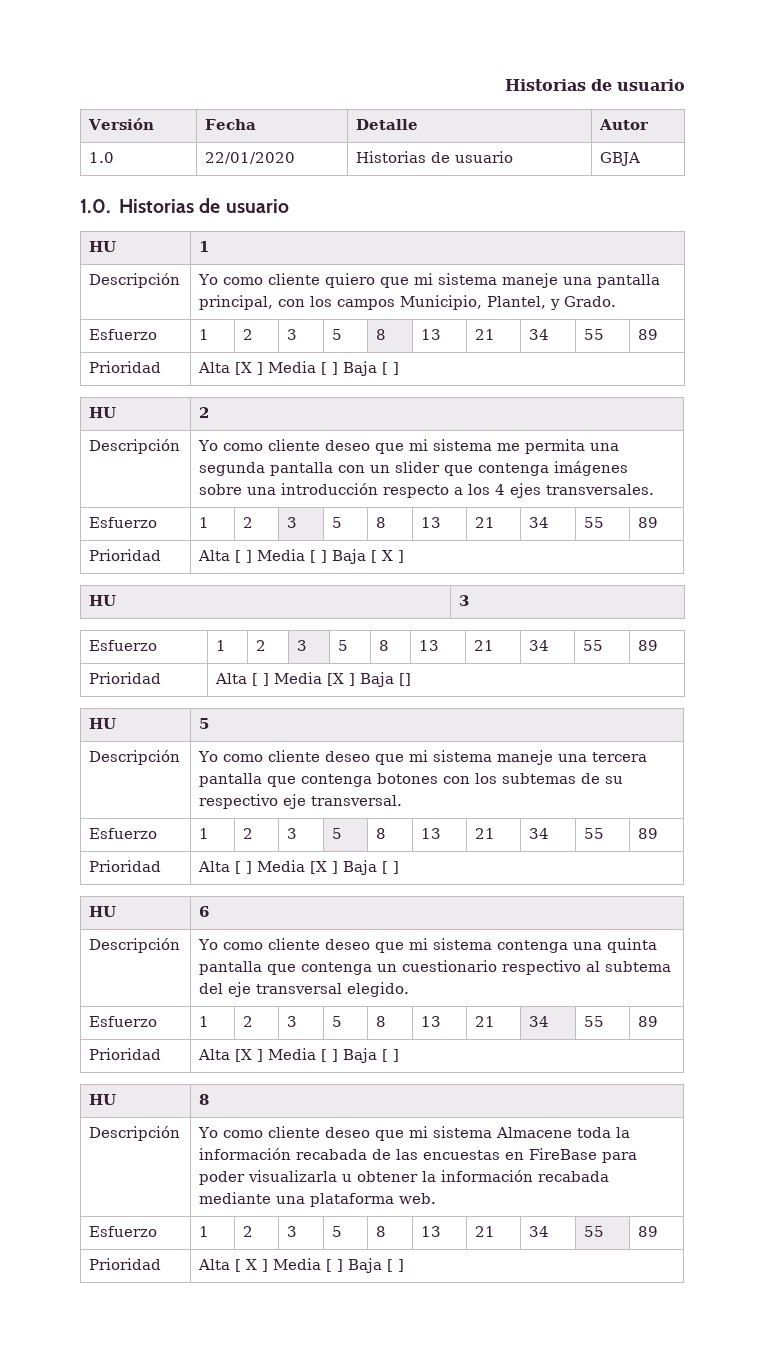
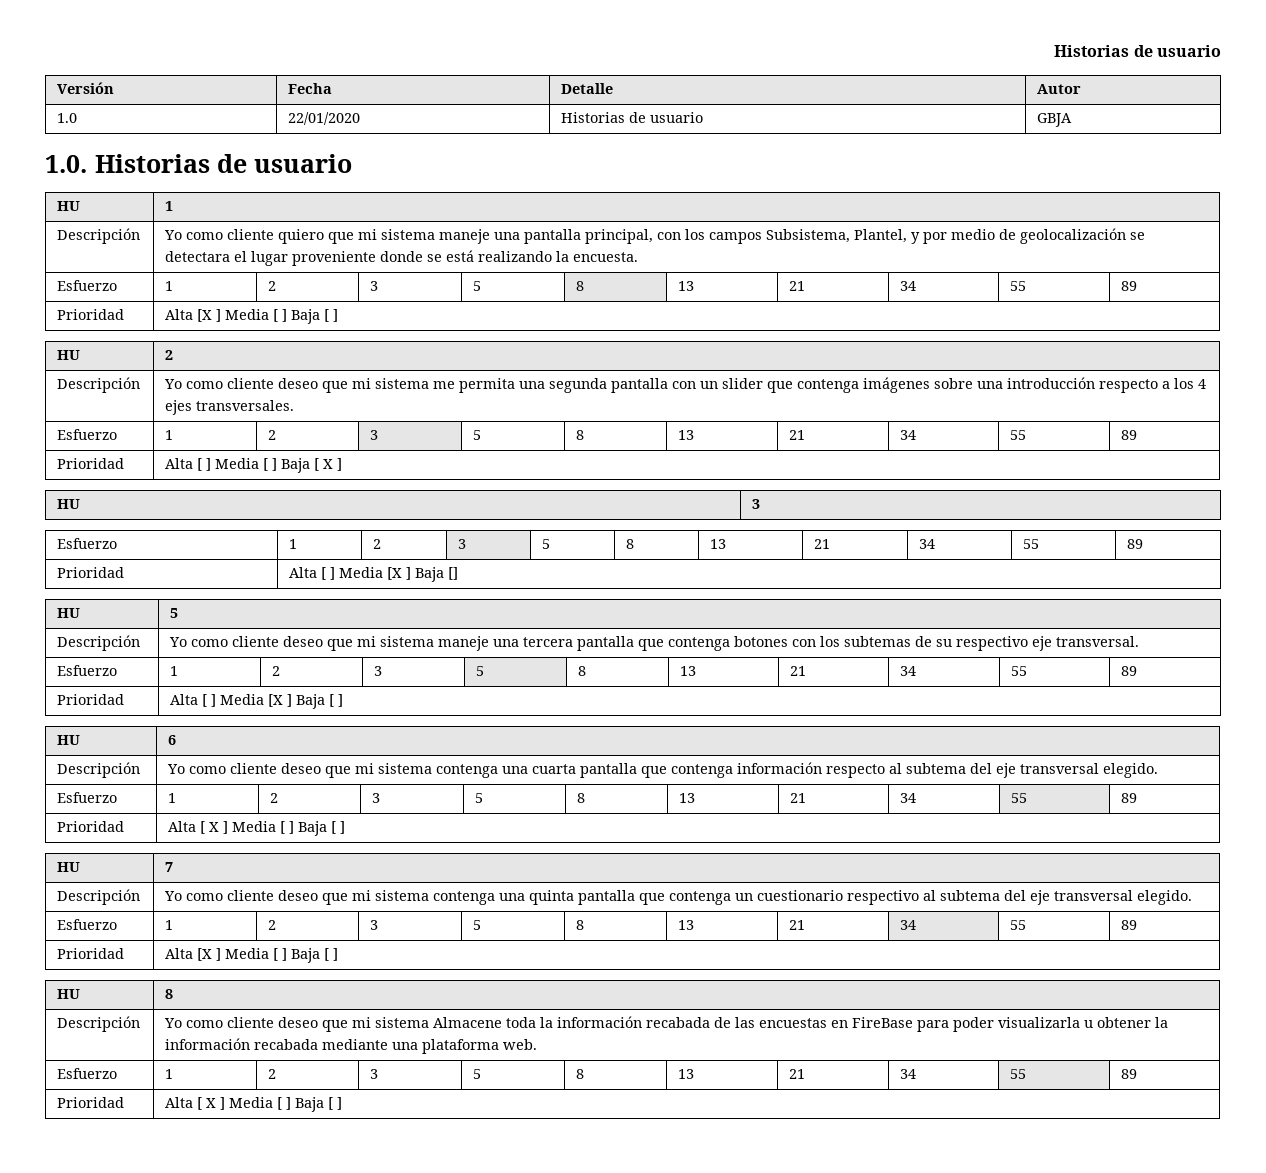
[400,295,483,310] Municipio, -> [766,229,851,243] Subsistema,
[564,296,617,307] Grado. -> [923,228,1146,244] [165,250,639,266] por medio de geolocalización se detectara el lugar proveniente donde se está realizando la encuesta.
(210, 911) none -> [57,762,141,778] [167,762,1159,778] [57,792,118,803] [168,793,177,803] [270,793,279,803] [372,793,381,803] [475,793,484,803] [577,793,586,803] [679,793,696,803] [790,793,807,803] [900,793,917,803] [1011,793,1028,803] [1121,793,1138,803] [57,821,125,832] [168,821,346,836] [57,862,81,872] [165,862,174,872] // Descripción | Yo como cliente deseo que mi sistema contenga una cuarta pantalla que contenga información respecto al subtema del eje transversal elegido. // Esfuerzo | 1 | 2 | 3 | 5 | 8 | 13 | 21 | 34 | 55 | 89 // Prioridad | Alta [ X ] Media [ ] Baja [ ] // HU | 7

